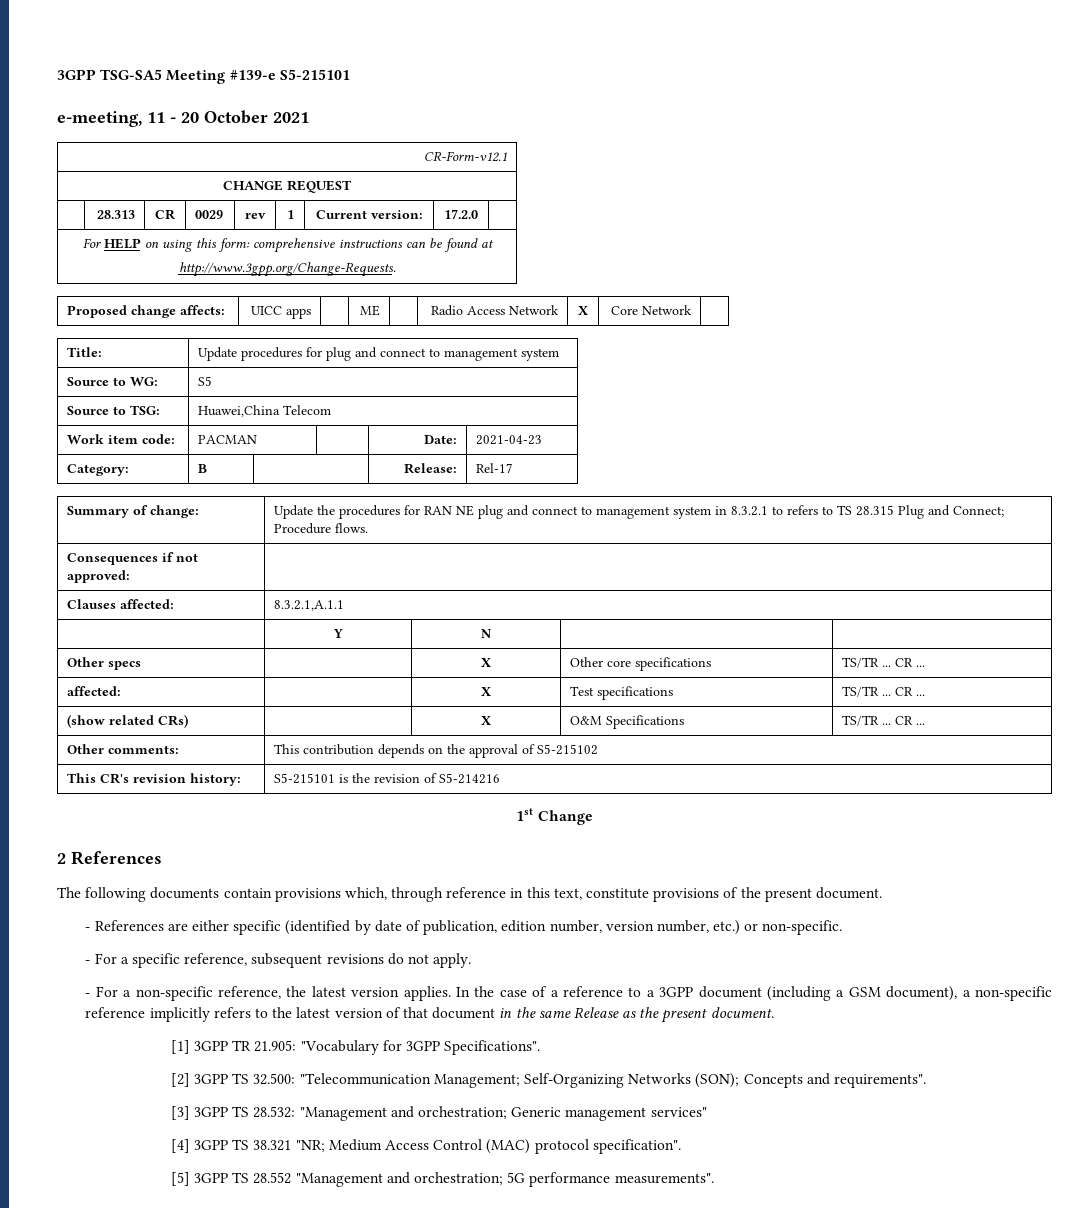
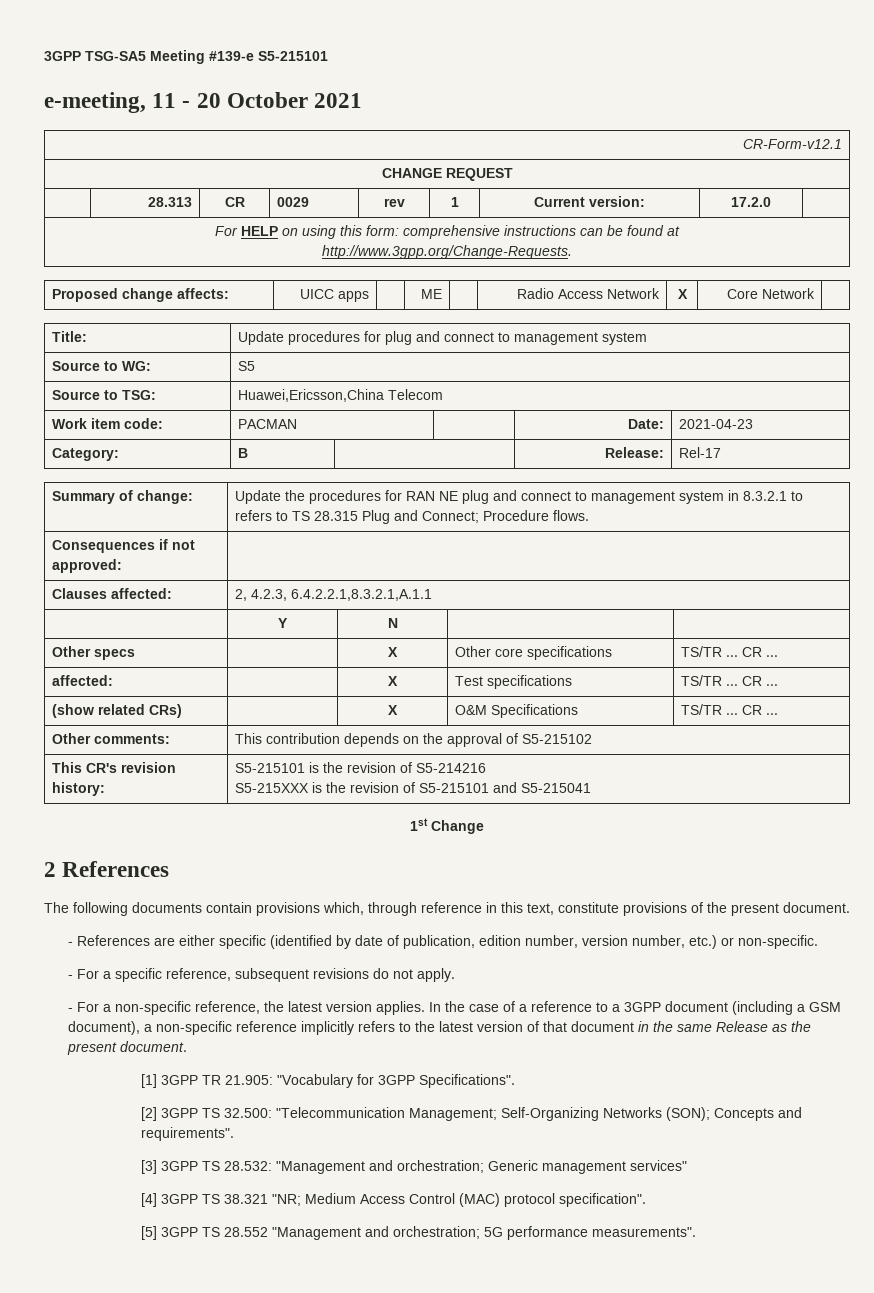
[198,405,281,417] Huawei,China -> [238,389,385,402] Huawei,Ericsson,China
[274,600,345,611] 8.3.2.1,A.1.1 -> [235,589,433,601] 2, 4.2.3, 6.4.2.2.1,8.3.2.1,A.1.1
(501, 778) none -> [235,782,592,793] // S5-215XXX is the revision of S5-215101 and S5-215041

